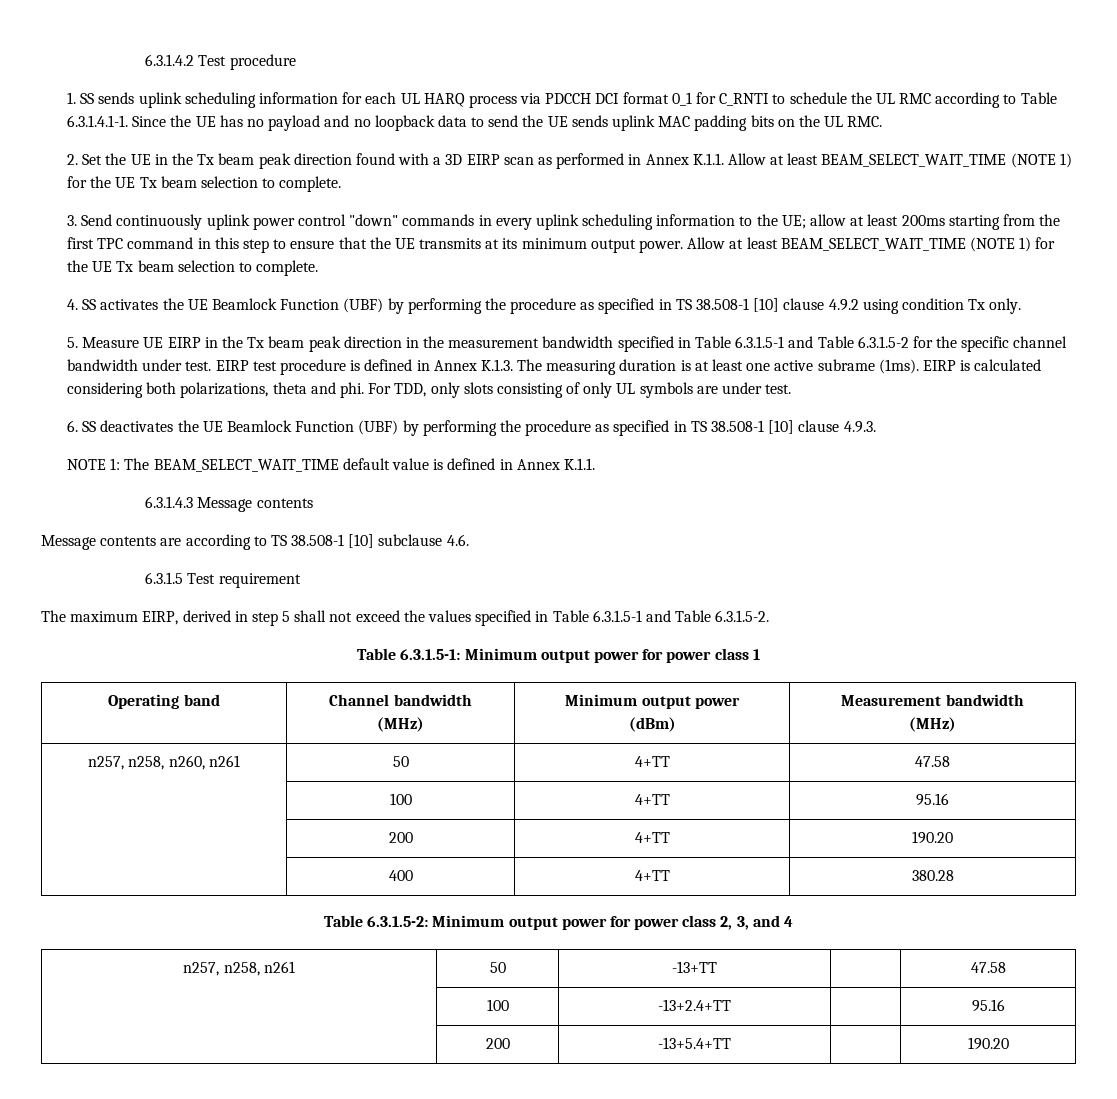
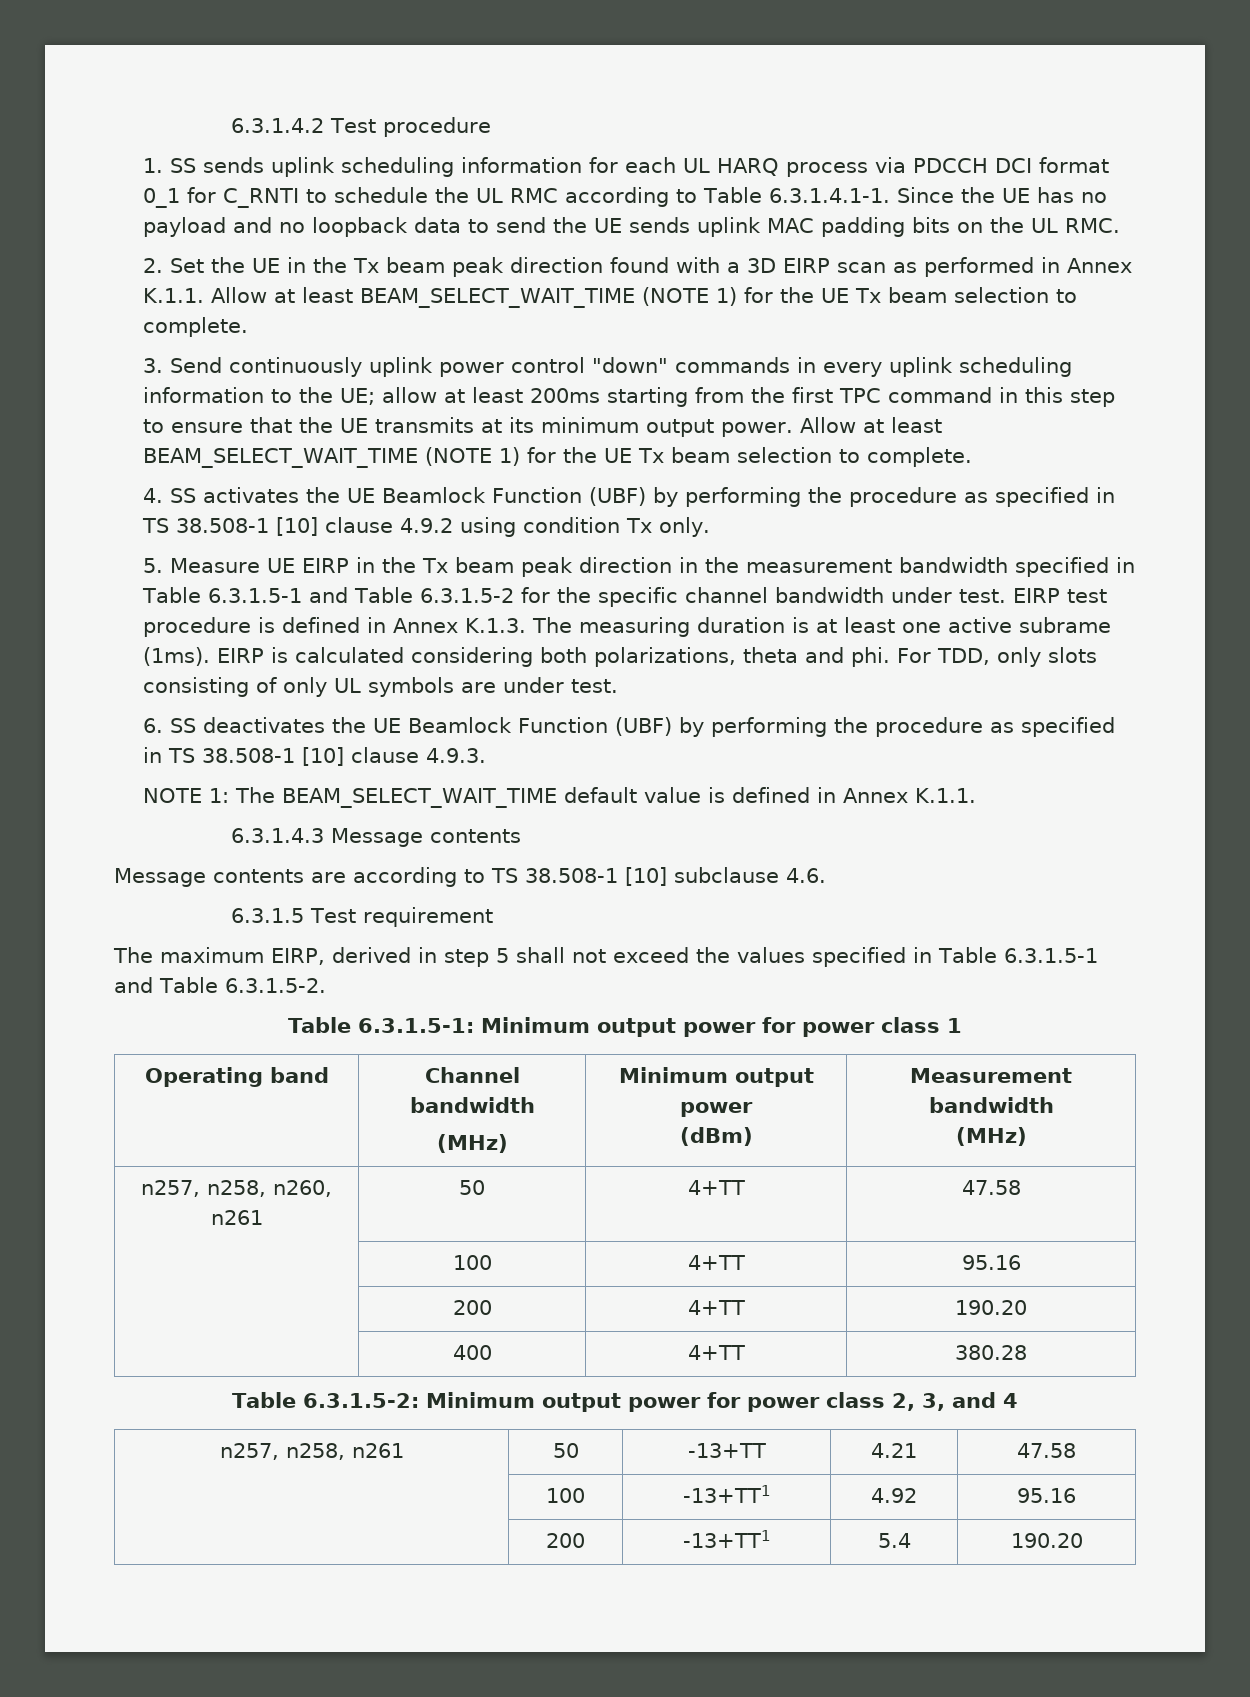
[970,962,1006,973] [486,999,509,1011] [658,999,731,1011] [971,999,1005,1012] [485,1038,510,1049] [658,1037,731,1049] | 47.58 // | 100 | -13+2.4+TT | | 95.16 // | 200 | -13+5.4+TT | -> [871,1443,917,1458] [1017,1443,1076,1458] [546,1488,585,1503] [682,1485,771,1503] [871,1488,917,1503] [1017,1488,1076,1503] [546,1533,585,1548] [682,1530,771,1548] [877,1533,911,1548] 4.21 | 47.58 // | 100 | -13+TT1 | 4.92 | 95.16 // | 200 | -13+TT1 | 5.4

